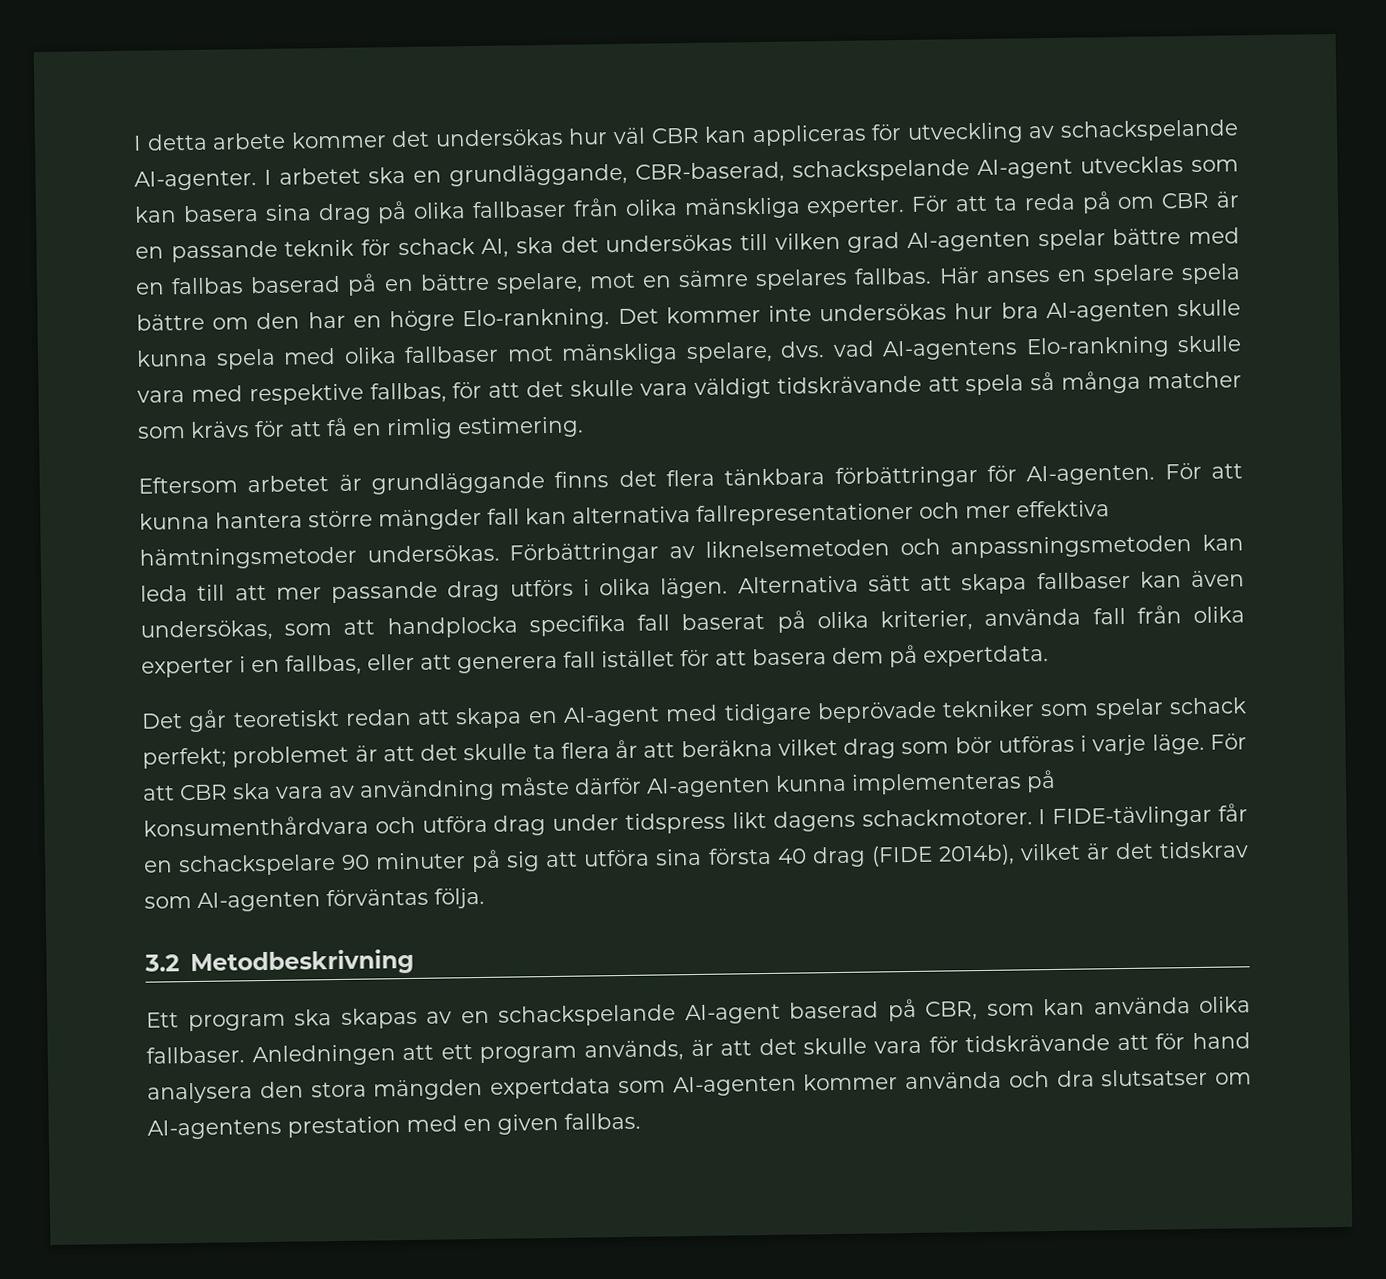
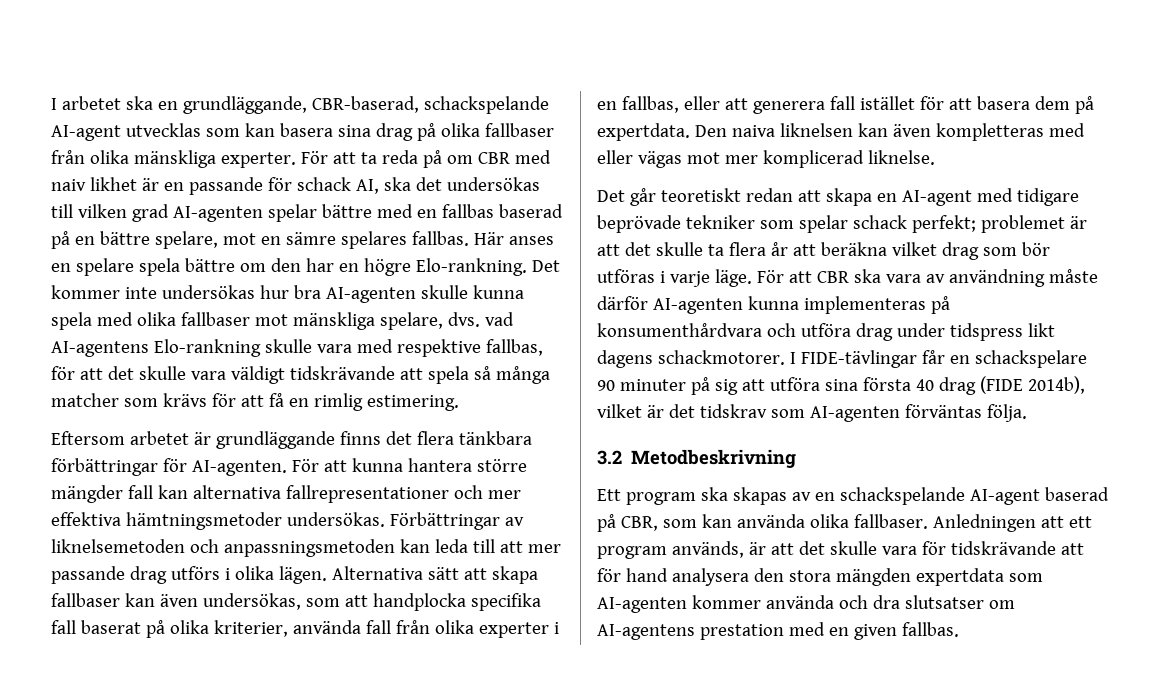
[133,119,1239,151] [134,169,272,191] I detta arbete kommer det undersökas hur väl CBR kan appliceras för utveckling av schackspelande AI-agenter. I -> [51,98,57,110] I
(1211, 200) none -> [514,150,551,164] [51,177,137,191] med naiv likhet
[284,239,355,257] teknik -> (263, 186) none
(1049, 656) none -> [694,123,1085,141] [597,150,935,168] Den naiva liknelsen kan även kompletteras med eller vägas mot mer komplicerad liknelse.

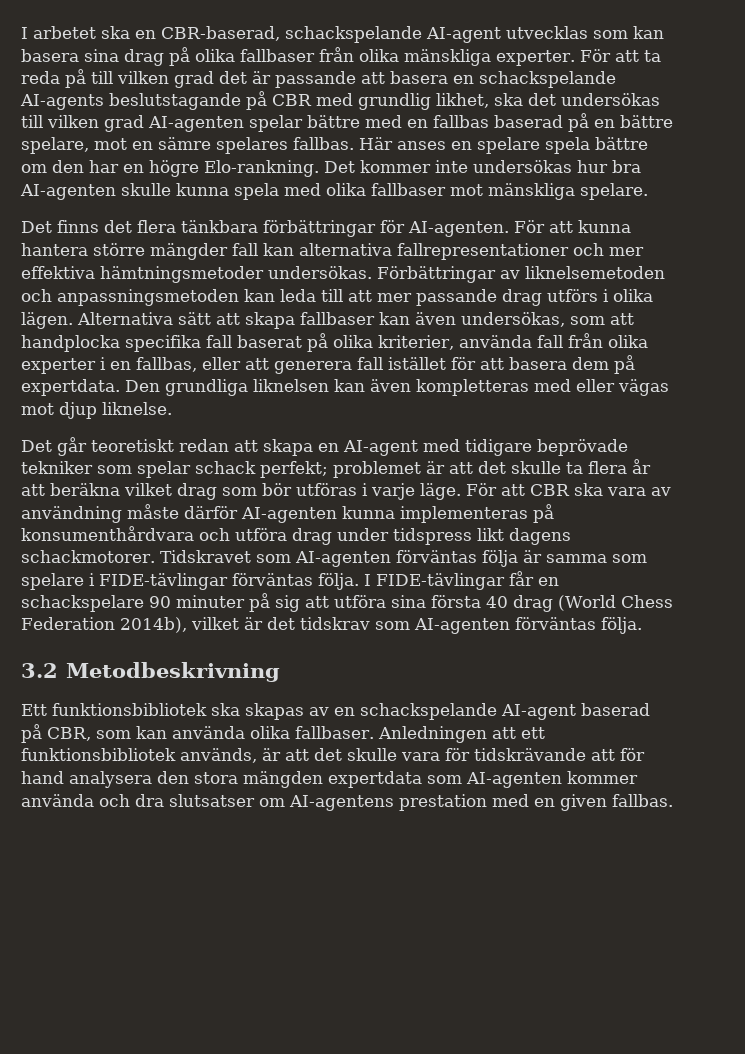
[182,96,307,114] grundläggande, -> (156, 34) none
[446,150,551,164] [51,177,379,195] om CBR med naiv likhet är en passande för schack AI, -> [91,71,616,88] [20,91,489,110] till vilken grad det är passande att basera en schackspelande AI-agents beslutstagande på CBR med grundlig likhet,
[379,312,514,330] [51,339,543,357] [51,366,550,384] [51,393,459,411] [51,431,335,449] spelare, dvs. vad AI-agentens Elo-rankning skulle vara med respektive fallbas, för att det skulle vara väldigt tidskrävande att spela så många matcher som krävs för att få en rimlig estimering. // Eftersom arbetet är grundläggande -> [580,183,648,200] [21,221,52,233] spelare. // Det
[731,125,775,137] naiva -> [165,379,248,396] grundliga
[724,150,864,168] mer komplicerad -> [59,402,97,419] djup
(785, 357) none -> [159,550,647,567] [21,573,359,590] Tidskravet som AI-agenten förväntas följa är samma som spelare i FIDE-tävlingar förväntas följa.
[979,376,1023,394] (FIDE -> [558,595,673,611] [21,617,115,630] (World Chess Federation
[625,492,696,505] program -> [52,703,207,716] funktionsbibliotek
[597,546,667,559] program -> [21,748,176,761] funktionsbibliotek

